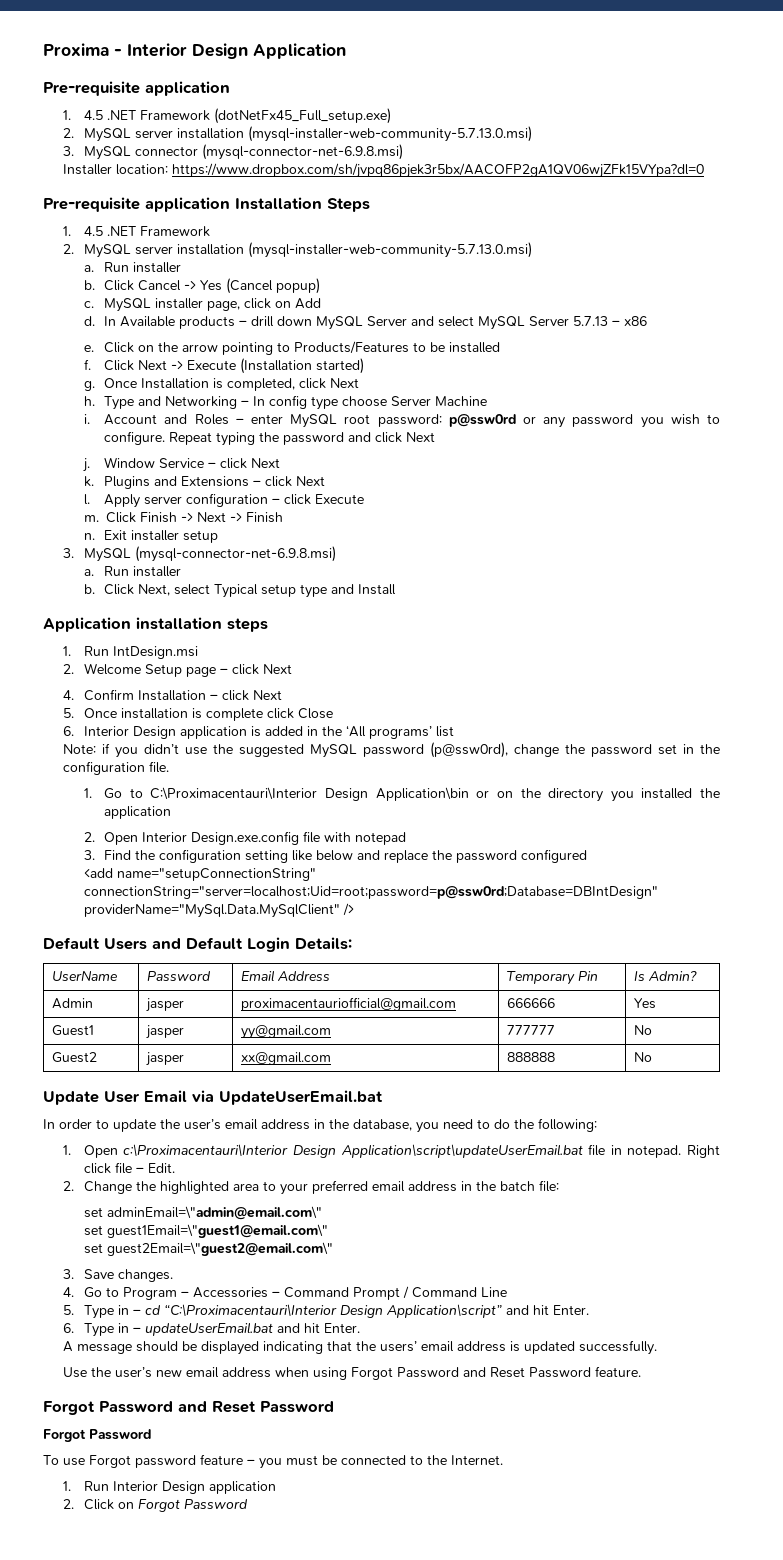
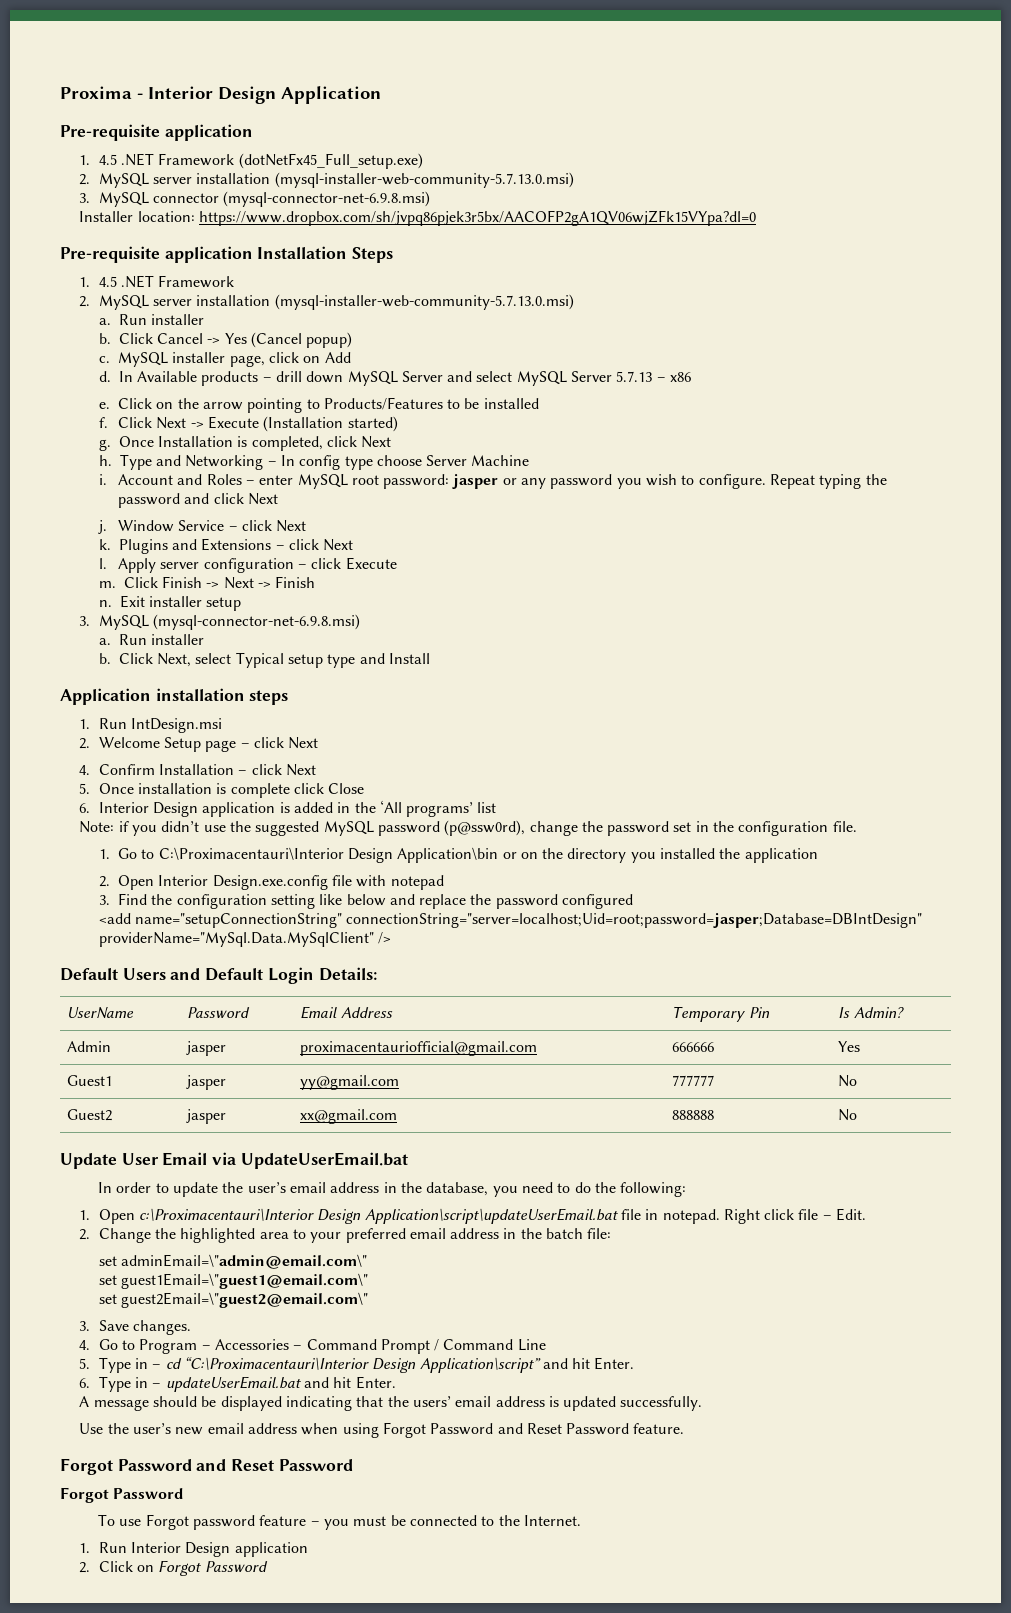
[448,414,516,427] p@ssw0rd -> [452,474,499,489] jasper
[83,886,658,899] connectionString="server=localhost;Uid=root;password=p@ssw0rd;Database=DBIntDesign" -> [346,913,923,928] connectionString="server=localhost;Uid=root;password=jasper;Database=DBIntDesign"

